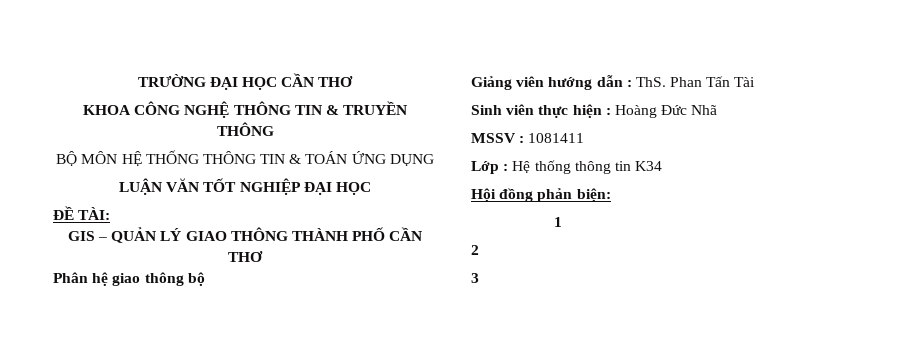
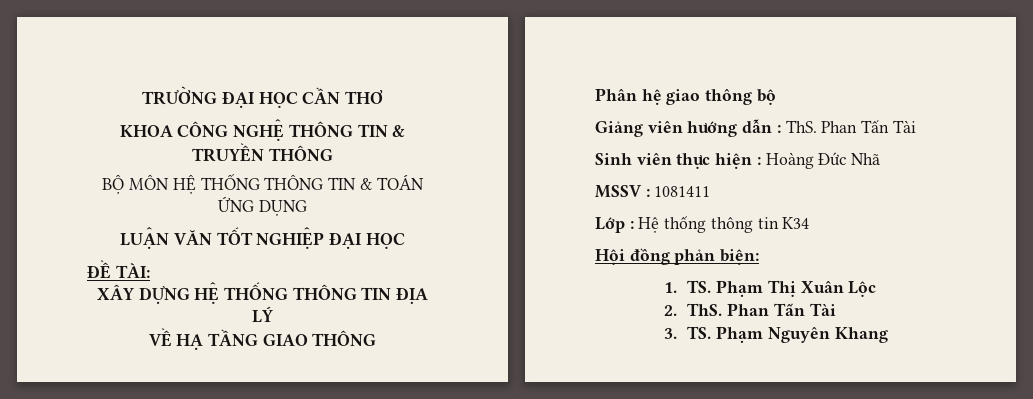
[67,227,423,243] [228,251,263,262] GIS – QUẢN LÝ GIAO THÔNG THÀNH PHỐ CẦN THƠ -> [96,282,429,304] [252,306,273,323] [148,328,377,350] XÂY DỰNG HỆ THỐNG THÔNG TIN ĐỊA LÝ // VỀ HẠ TẦNG GIAO THÔNG
[553,217,562,227] [471,245,479,255] [471,273,479,283] 1 // 2 // 3 -> [664,280,877,297] [664,303,836,316] [664,326,888,343] 1. TS. Phạm Thị Xuân Lộc // 2. ThS. Phan Tấn Tài // 3. TS. Phạm Nguyên Khang

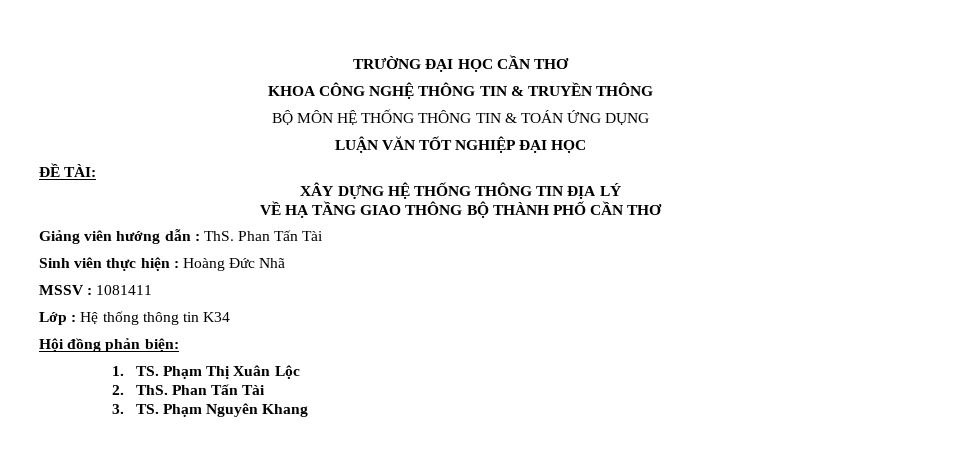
[595,88,776,105] // Phân hệ giao thông bộ -> [466,201,663,218] BỘ THÀNH PHỐ CẦN THƠ

